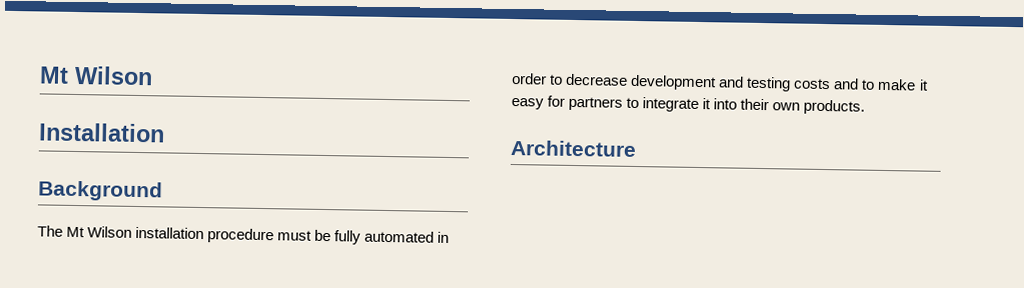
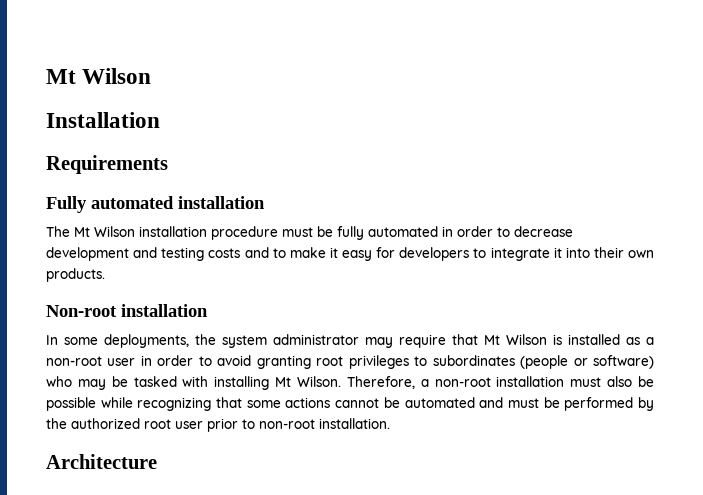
[38,180,163,202] Background -> [46,155,168,174] [46,196,265,213] Requirements // Fully automated installation
[568,96,624,111] partners -> [399,247,470,261] developers
(866, 107) none -> [46,304,208,317] [46,334,654,348] [46,355,654,369] [46,376,654,390] [46,397,654,411] [46,418,390,432] // Non-root installation // In some deployments, the system administrator may require that Mt Wilson is installed as a non-root user in order to avoid granting root privileges to subordinates (people or software) who may be tasked with installing Mt Wilson. Therefore, a non-root installation must also be possible while recognizing that some actions cannot be automated and must be performed by the authorized root user prior to non-root installation.

